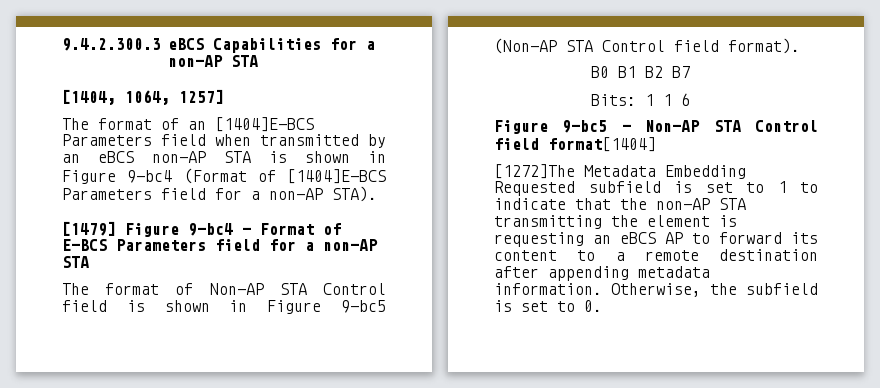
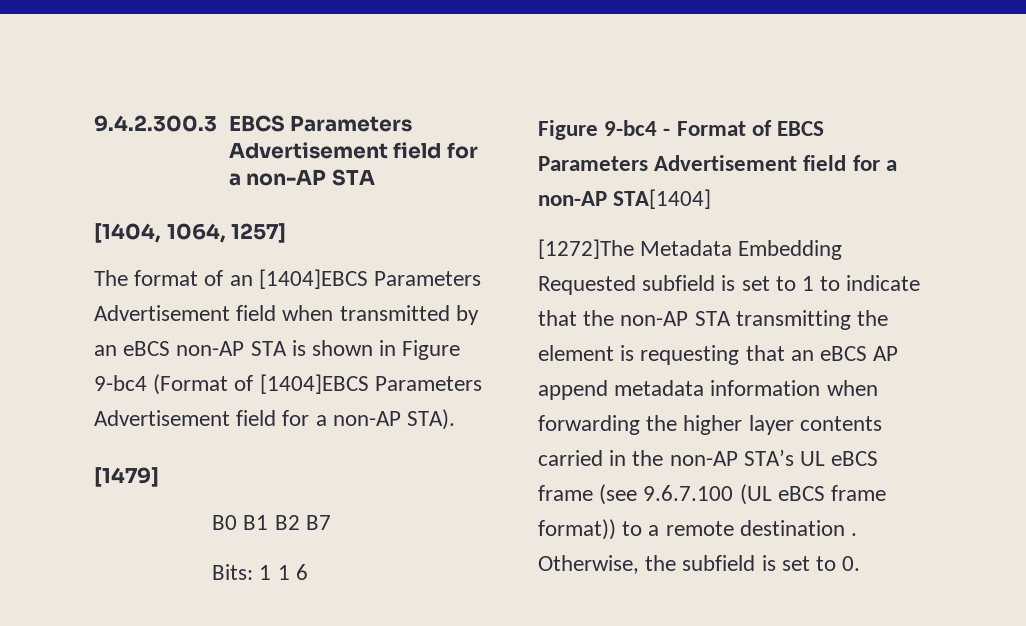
[167,38,321,53] eBCS Capabilities -> [228,115,413,132] [228,142,442,159] EBCS Parameters Advertisement field
[215,117,314,132] [62,134,152,146] [1404]E-BCS Parameters -> [258,269,482,289] [94,305,230,321] [1404]EBCS Parameters Advertisement
[287,169,386,184] [62,188,152,200] [1404]E-BCS Parameters -> [259,374,482,394] [94,410,230,426] [1404]EBCS Parameters Advertisement
[125,223,341,237] [62,239,378,251] [62,256,89,268] [62,283,386,295] [62,300,387,314] [494,38,800,54] Figure 9-bc4 - Format of E-BCS Parameters field for a non-AP STA // The format of Non-AP STA Control field is shown in Figure 9-bc5 (Non-AP STA Control field format). -> (159, 477) none
[562,120,818,133] [494,137,656,152] 9-bc5 - Non-AP STA Control field format[1404] -> [604,120,825,136] [538,155,897,171] [538,189,712,209] 9-bc4 - Format of EBCS Parameters Advertisement field for a non-AP STA[1404]
(584, 239) none -> [745,345,785,361] that
[692,232,818,244] [494,249,818,261] [494,266,710,281] [494,283,602,295] to forward its content to a remote destination after appending metadata information. -> [538,380,878,400] [538,415,882,435] [538,449,879,466] [538,484,887,505] [538,519,858,540] append metadata information when forwarding the higher layer contents carried in the non-AP STA’s UL eBCS frame (see 9.6.7.100 (UL eBCS frame format)) to a remote destination .

